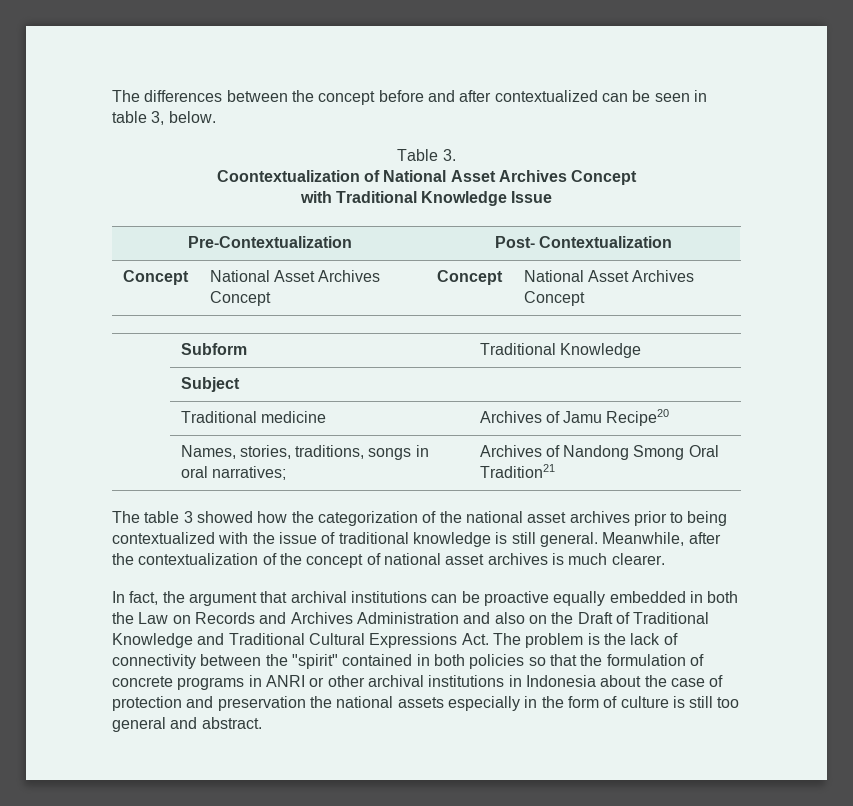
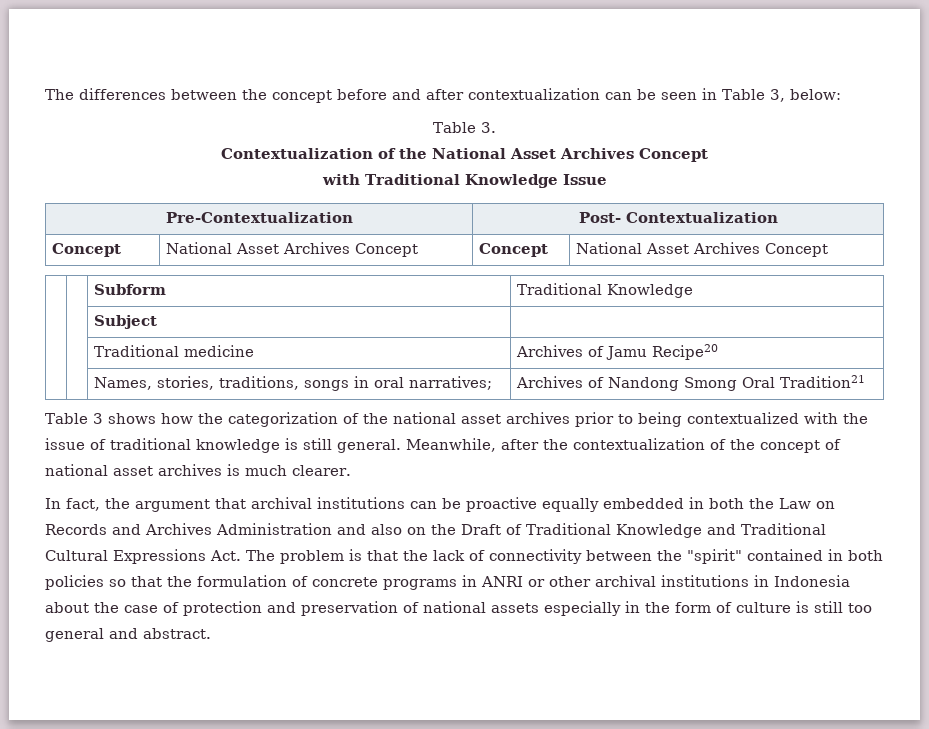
[494,90,598,102] contextualized -> [468,88,600,100] contextualization
[112,111,216,125] table 3, below. -> [722,89,841,102] Table 3, below:
[216,170,381,182] Coontextualization of -> [221,148,427,159] Contextualization of the
[112,511,253,523] The table 3 showed -> [45,413,156,424] Table 3 shows
(600, 639) none -> [367,550,398,561] that
[309,696,332,708] the -> [403,602,419,613] of

